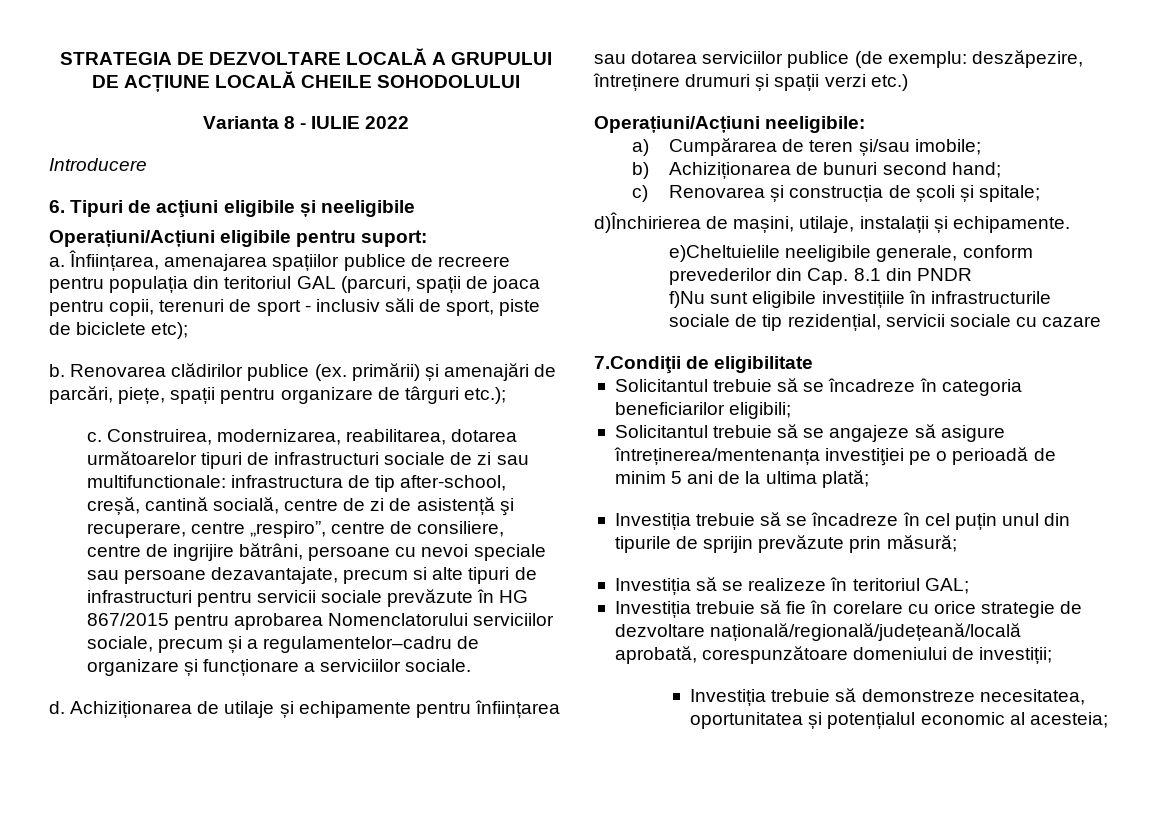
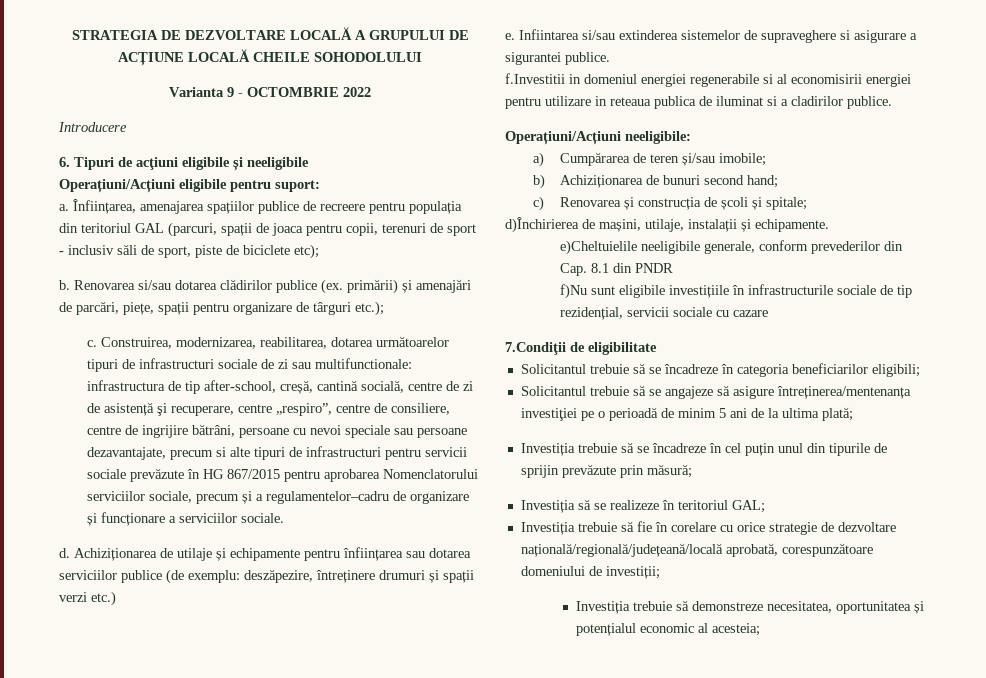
[283,116,361,129] 8 - IULIE -> [227,87,339,97] 9 - OCTOMBRIE
(167, 370) none -> [138,280,217,290] si/sau dotarea
(908, 82) none -> [505,29,917,43] [505,52,610,65] [505,73,911,87] [505,96,892,109] // e. Infiintarea si/sau extinderea sistemelor de supraveghere si asigurare a sigurantei publice. // f.Investitii in domeniul energiei regenerabile si al economisirii energiei pentru utilizare in reteaua publica de iluminat si a cladirilor publice.

